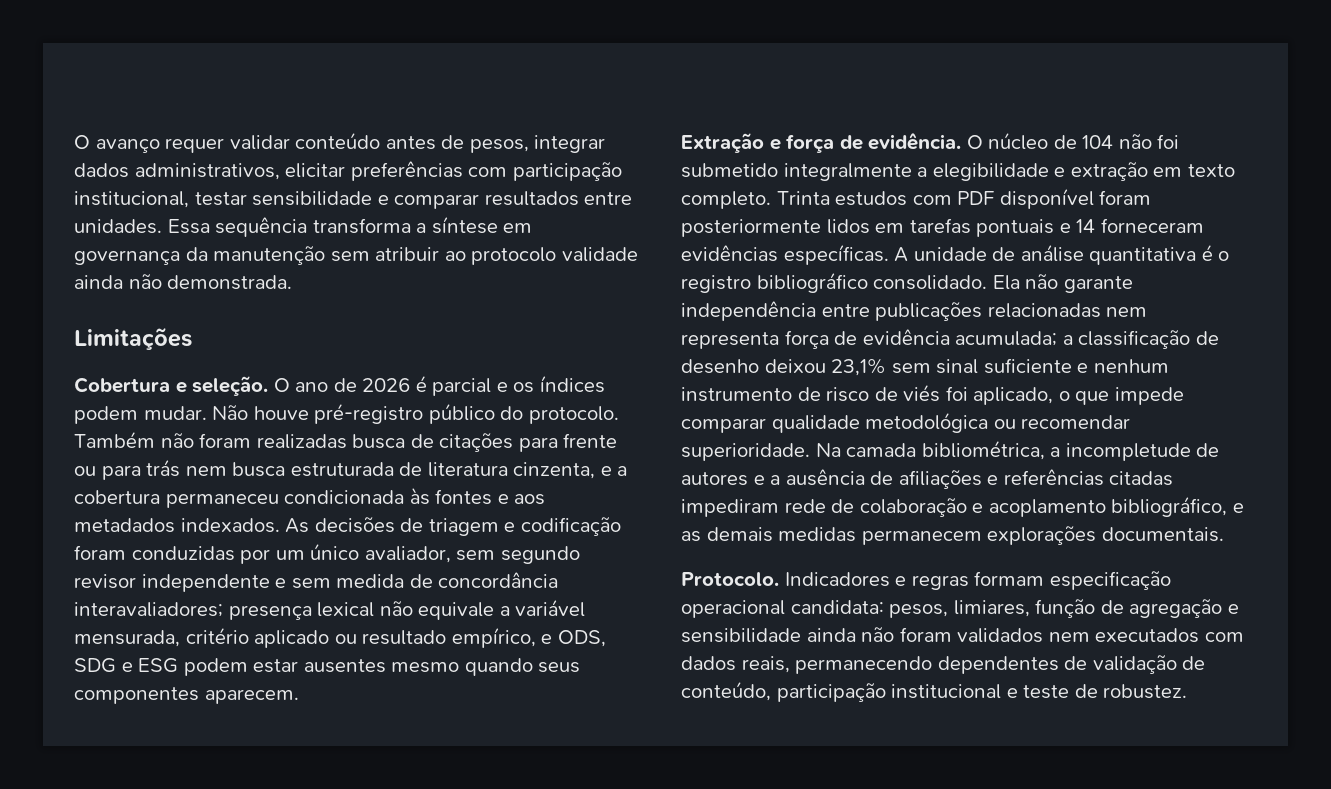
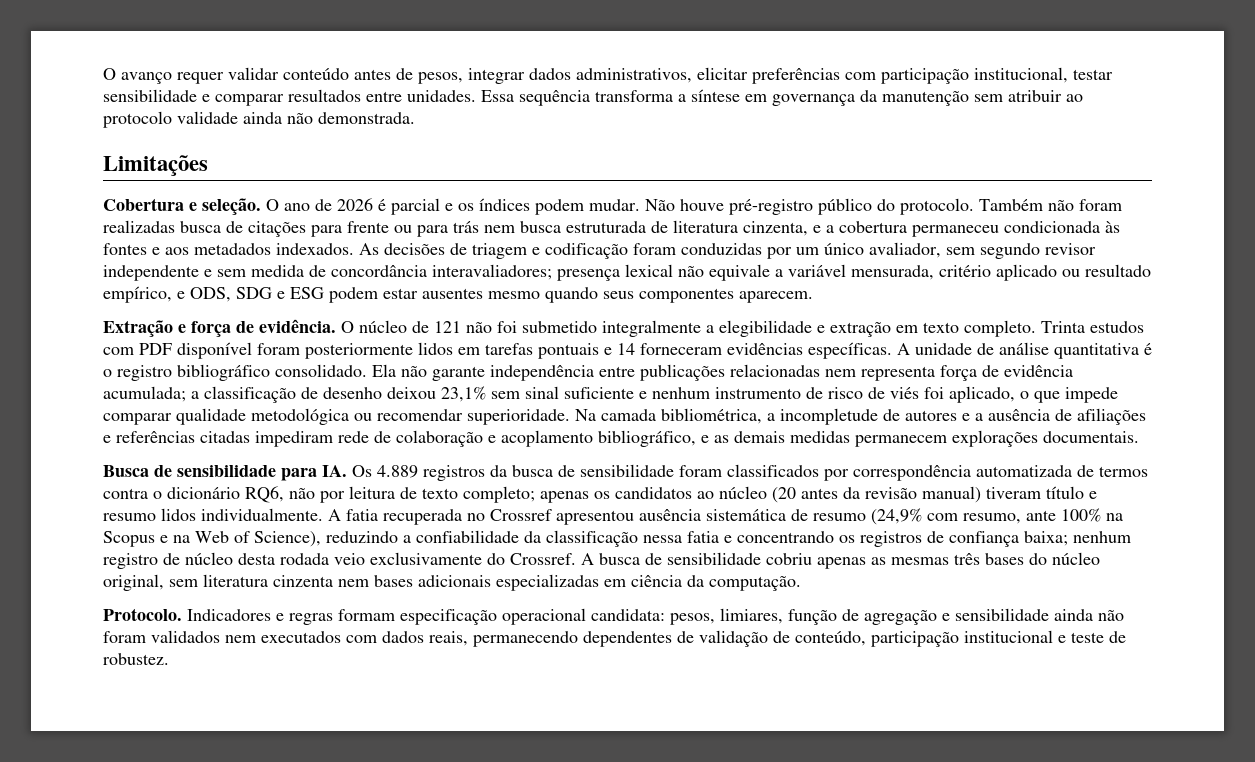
[1082,135,1114,149] 104 -> [434,321,461,333] 121
(1224, 534) none -> [103,464,1148,481] [103,486,1097,503] [103,508,1123,525] [103,530,1131,547] [103,552,1100,569] [103,574,801,591] // Busca de sensibilidade para IA. Os 4.889 registros da busca de sensibilidade foram classificados por correspondência automatizada de termos contra o dicionário RQ6, não por leitura de texto completo; apenas os candidatos ao núcleo (20 antes da revisão manual) tiveram título e resumo lidos individualmente. A fatia recuperada no Crossref apresentou ausência sistemática de resumo (24,9% com resumo, ante 100% na Scopus e na Web of Science), reduzindo a confiabilidade da classificação nessa fatia e concentrando os registros de confiança baixa; nenhum registro de núcleo desta rodada veio exclusivamente do Crossref. A busca de sensibilidade cobriu apenas as mesmas três bases do núcleo original, sem literatura cinzenta nem bases adicionais especializadas em ciência da computação.

